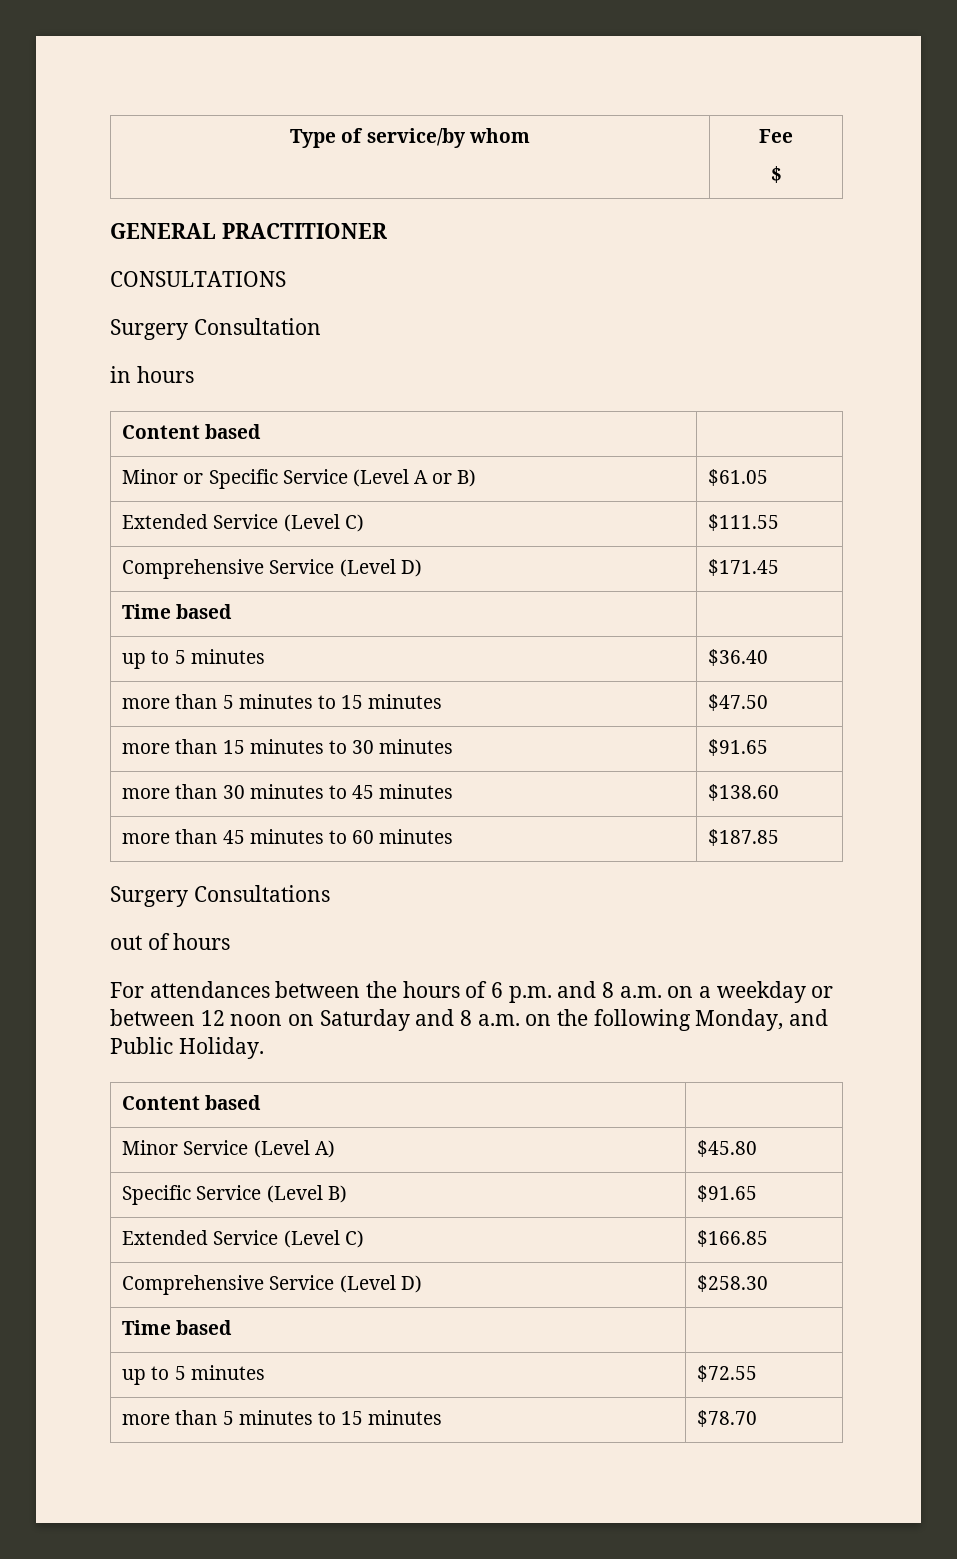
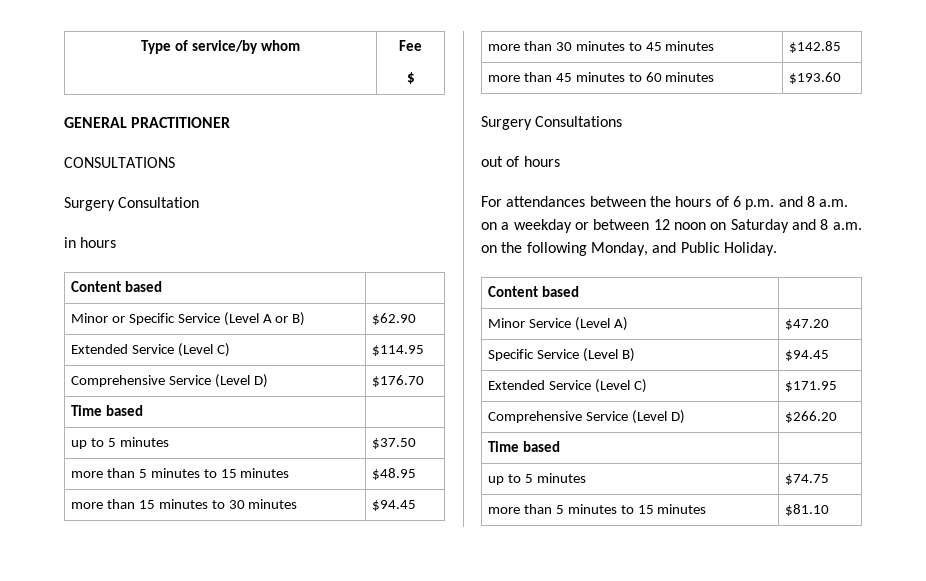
[708,469,769,486] [122,514,364,532] [708,514,780,531] [122,559,422,579] [708,559,780,576] [122,604,233,619] [122,649,265,669] [708,649,769,666] [122,694,443,709] [708,694,769,711] $61.05 // Extended Service (Level C) | $111.55 // Comprehensive Service (Level D) | $171.45 // Time based | // up to 5 minutes | $36.40 // more than 5 minutes to 15 minutes | $47.50 -> [371,313,416,325] [70,343,230,357] [371,345,424,356] [70,374,268,388] [371,375,424,387] [70,405,143,416] [70,437,169,449] [371,438,416,449] [70,468,290,478] [371,468,416,480] $62.90 // Extended Service (Level C) | $114.95 // Comprehensive Service (Level D) | $176.70 // Time based | // up to 5 minutes | $37.50 // more than 5 minutes to 15 minutes | $48.95
[708,739,769,756] $91.65 -> [371,500,416,511] $94.45
[708,784,780,801] $138.60 -> [788,41,841,53] $142.85
[708,829,780,846] $187.85 -> [788,72,841,84] $193.60
[697,1140,758,1157] $45.80 -> [784,319,829,330] $47.20
[697,1185,758,1202] [122,1230,364,1248] [697,1230,769,1247] [122,1275,422,1295] [697,1275,769,1292] [122,1320,233,1335] [122,1365,265,1385] [697,1365,758,1382] [122,1410,443,1425] [697,1410,758,1427] $91.65 // Extended Service (Level C) | $166.85 // Comprehensive Service (Level D) | $258.30 // Time based | // up to 5 minutes | $72.55 // more than 5 minutes to 15 minutes | $78.70 -> [784,350,829,361] [487,379,647,393] [784,381,837,392] [487,410,685,424] [784,411,837,423] [487,441,560,452] [487,473,586,485] [784,474,829,485] [487,504,707,514] [784,504,829,516] $94.45 // Extended Service (Level C) | $171.95 // Comprehensive Service (Level D) | $266.20 // Time based | // up to 5 minutes | $74.75 // more than 5 minutes to 15 minutes | $81.10

